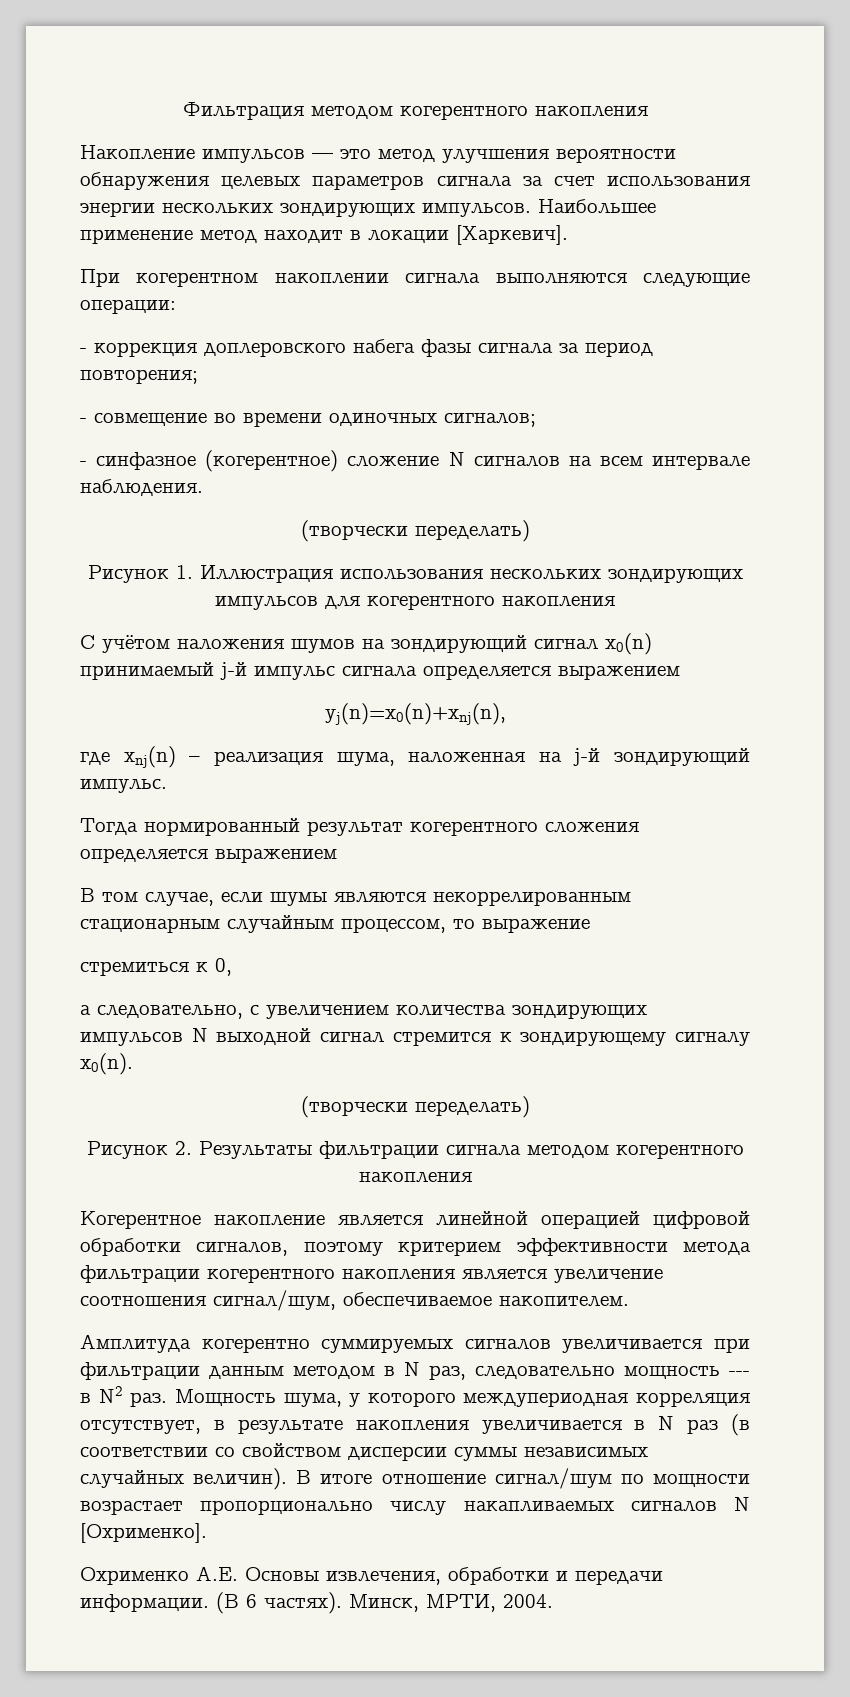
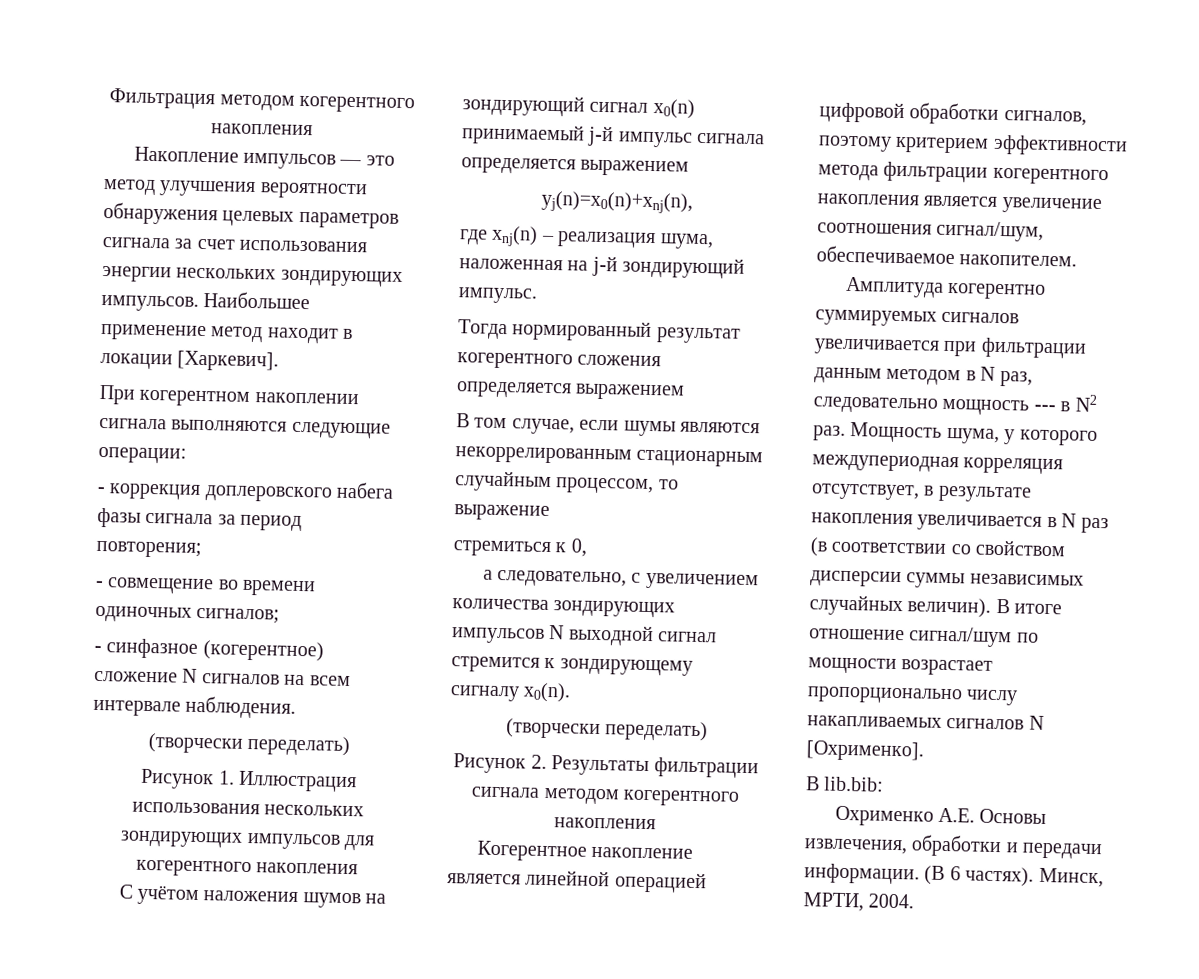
(207, 1533) none -> [806,776,885,792] // В lib.bib:

